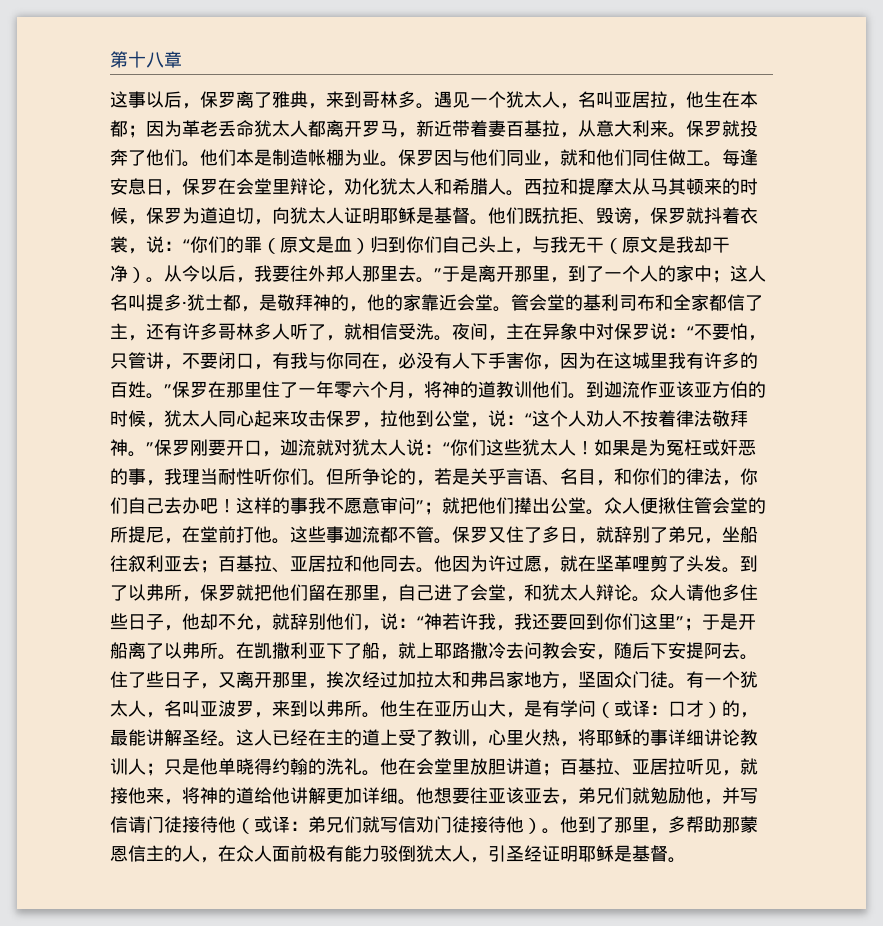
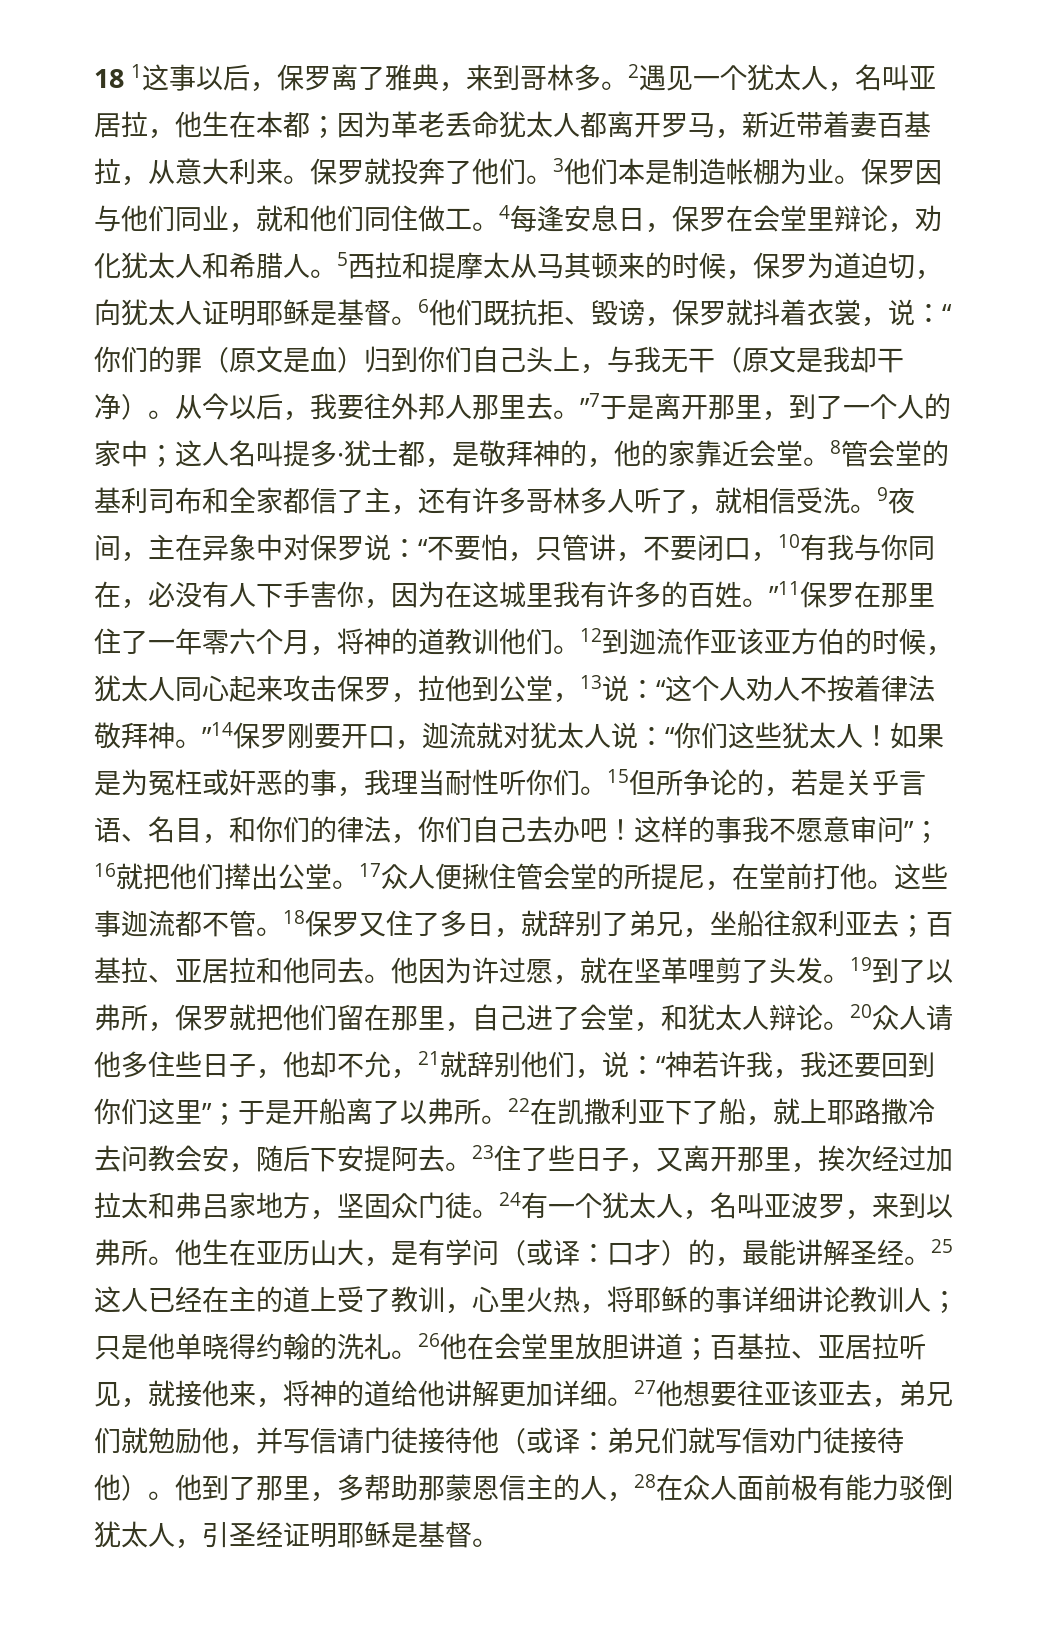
[110,51,182,68] 第十八章 // -> [94,64,143,88] 18 1
(434, 106) none -> [628,64,640,78] 2
(200, 164) none -> [553,158,564,172] 3
(722, 164) none -> [499,205,510,219] 4
(524, 193) none -> [337,252,348,266] 5
(488, 222) none -> [418,299,429,313] 6
[434,268,442,280] ” -> [580,393,600,417] ”7
(511, 309) none -> [830,440,841,454] 8
(452, 338) none -> [877,487,888,501] 9
(272, 367) none -> [778,534,800,548] 10
[164,384,172,396] ” -> [769,581,800,605] ”11
(586, 396) none -> [580,628,602,642] 12
(488, 425) none -> [580,675,602,689] 13
[146,442,154,454] ” -> [202,722,233,746] ”14
(326, 483) none -> [607,769,629,783] 15
(442, 508) none -> [94,863,116,877] 16
(604, 512) none -> [359,863,381,877] 17
(452, 541) none -> [283,910,305,924] 18
(740, 570) none -> [850,957,872,971] 19
(650, 599) none -> [850,1004,872,1018] 20
(272, 628) none -> [418,1051,440,1065] 21
(236, 657) none -> [508,1098,530,1112] 22
(758, 657) none -> [472,1145,494,1159] 23
(686, 686) none -> [499,1192,521,1206] 24
(236, 744) none -> [931,1239,953,1253] 25
(380, 773) none -> [418,1333,440,1347] 26
(416, 802) none -> [634,1380,656,1394] 27
(218, 860) none -> [634,1474,656,1488] 28

